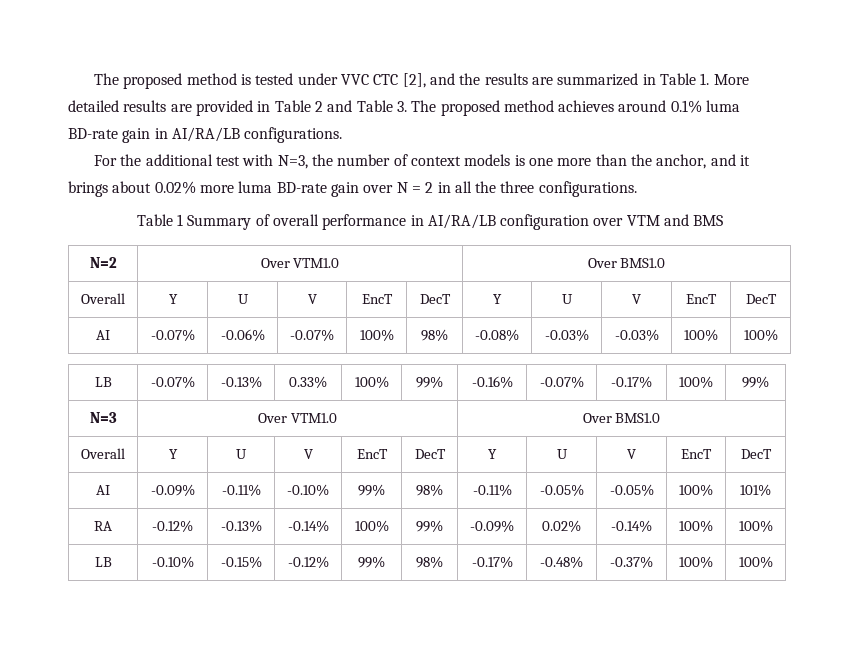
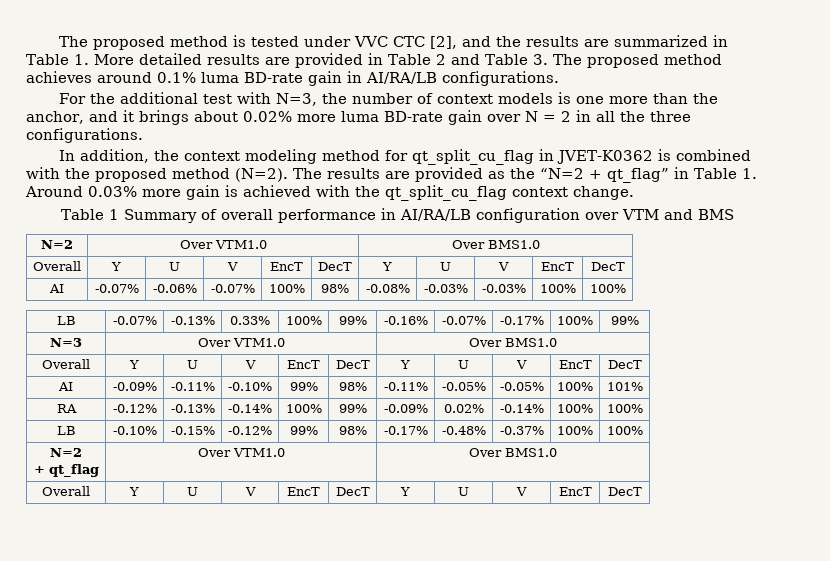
(637, 189) none -> [58,149,751,165] [26,167,757,183] [25,185,634,201] // In addition, the context modeling method for qt_split_cu_flag in JVET-K0362 is combined with the proposed method (N=2). The results are provided as the “N=2 + qt_flag” in Table 1. Around 0.03% more gain is achieved with the qt_split_cu_flag context change.
(773, 562) none -> [50,448,82,457] [33,464,99,477] [197,448,285,457] [469,448,557,457] [42,486,90,496] [129,487,139,496] [187,487,198,496] [244,487,256,496] [287,487,320,496] [335,487,370,496] [400,487,410,496] [458,487,469,496] [516,487,527,496] [558,487,592,496] [607,487,642,496] // N=2 // + qt_flag | Over VTM1.0 | Over BMS1.0 // Overall | Y | U | V | EncT | DecT | Y | U | V | EncT | DecT

